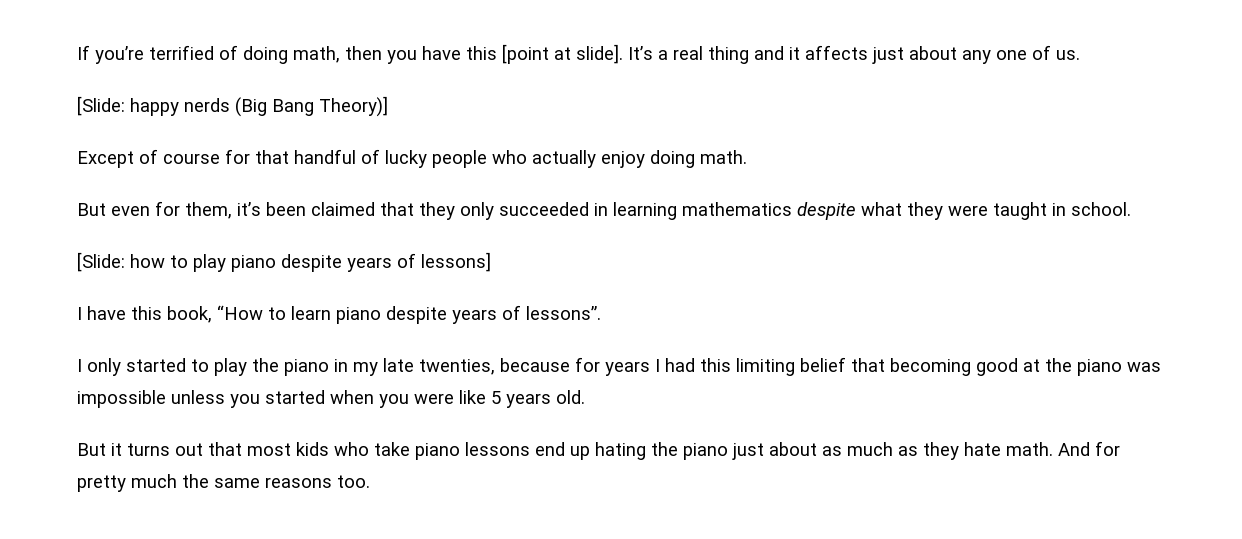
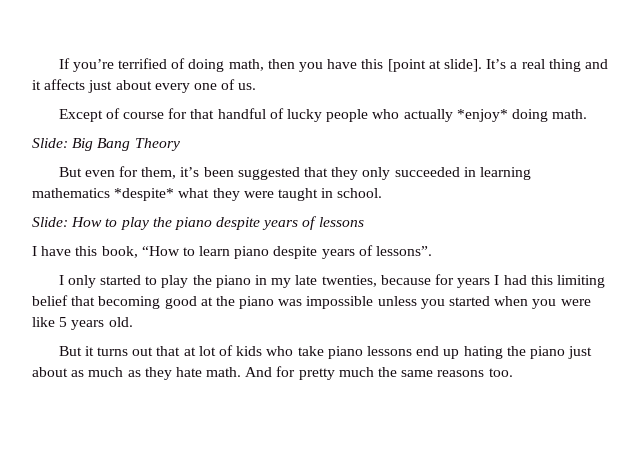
[962,50,991,64] any -> [154,83,190,93] every
[77,96,388,117] // [Slide: happy nerds (Big Bang Theory)] -> (257, 86) none
[601,151,645,168] enjoy -> [456,109,508,122] *enjoy*
(747, 157) none -> [32,138,180,151] // Slide: Big Bang Theory
[311,202,375,216] claimed -> [237,167,300,180] suggested
[797,202,856,220] despite -> [114,188,175,201] *despite*
[77,252,491,272] [Slide: how to play piano despite years of lessons] -> [32,216,364,230] Slide: How to play the piano despite years of lessons
[247,443,291,456] most -> [183,345,234,356] at lot of

